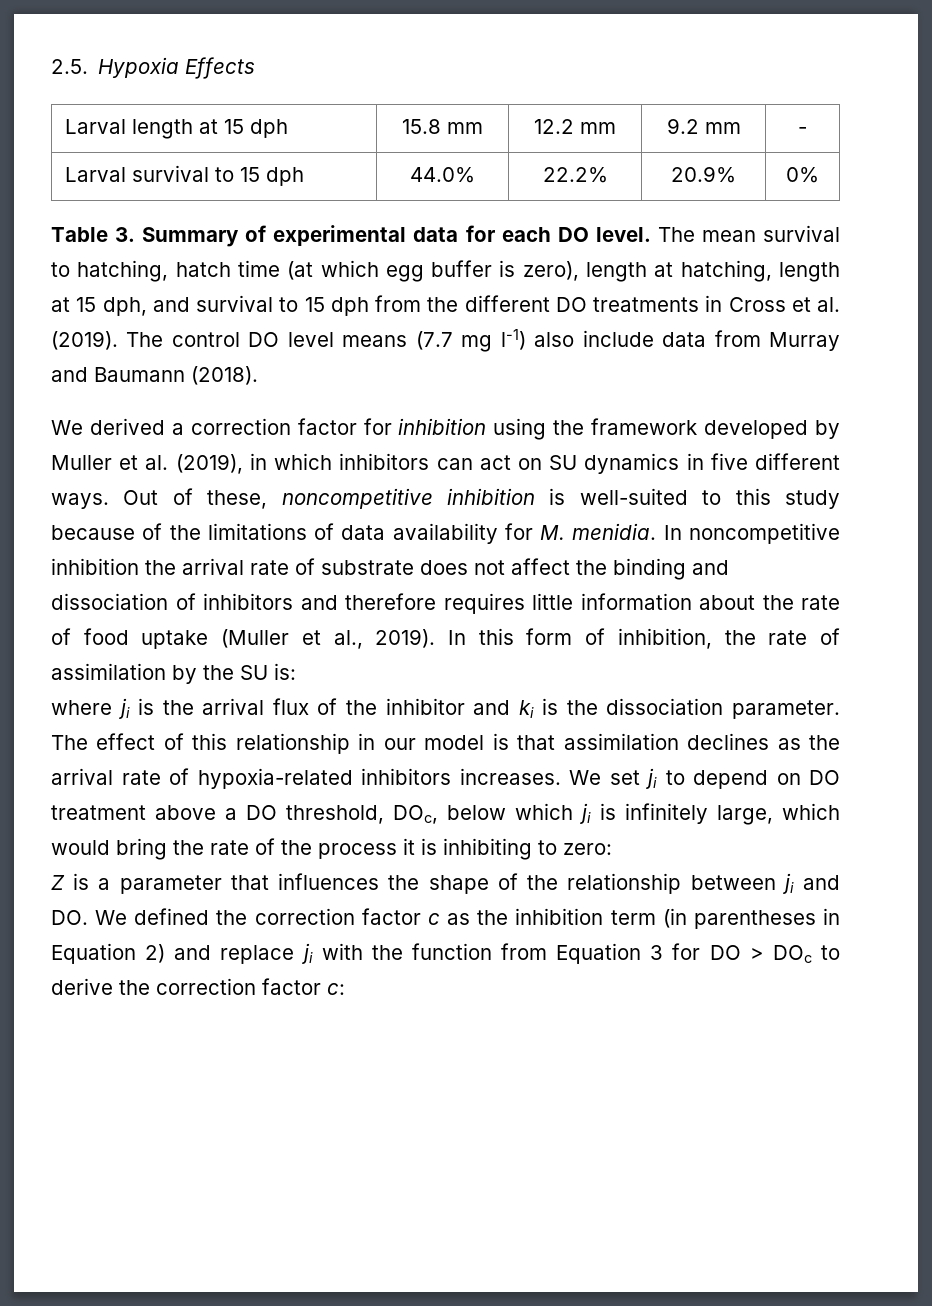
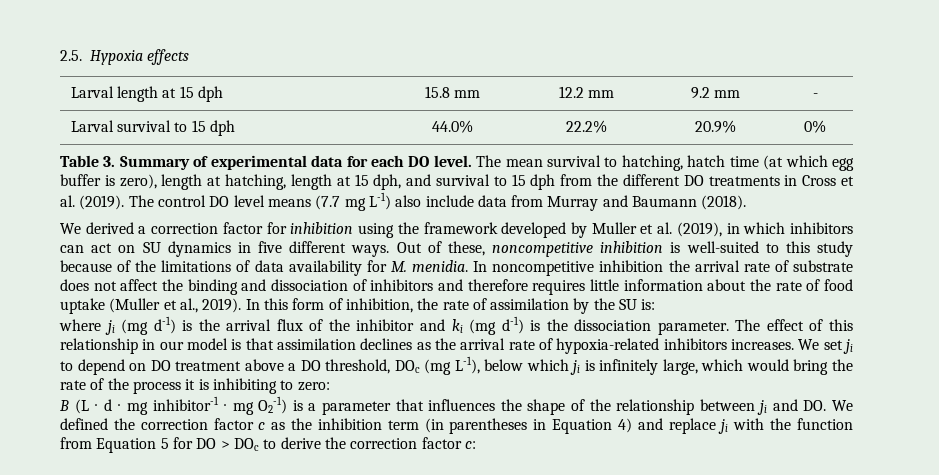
[185,57,256,79] Effects -> [147,49,190,65] effects
[500,329,526,350] l-1) -> [368,192,391,210] L-1)
(130, 708) none -> [121,316,176,335] (mg d-1)
(534, 709) none -> [469,316,524,335] (mg d-1)
[393,805,438,824] DOc, -> [394,356,480,375] DOc (mg L-1),
[51,875,65,890] Z -> [59,396,288,415] B (L ∙ d ∙ mg inhibitor-1 ∙ mg O2-1)
[145,944,166,963] 2) -> [617,418,632,433] 4)
[650,945,664,960] 3 -> [160,438,169,449] 5

